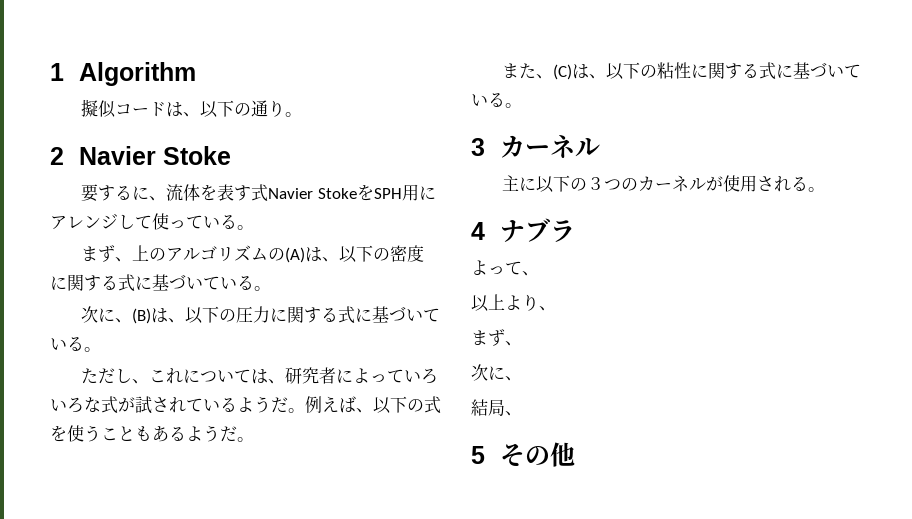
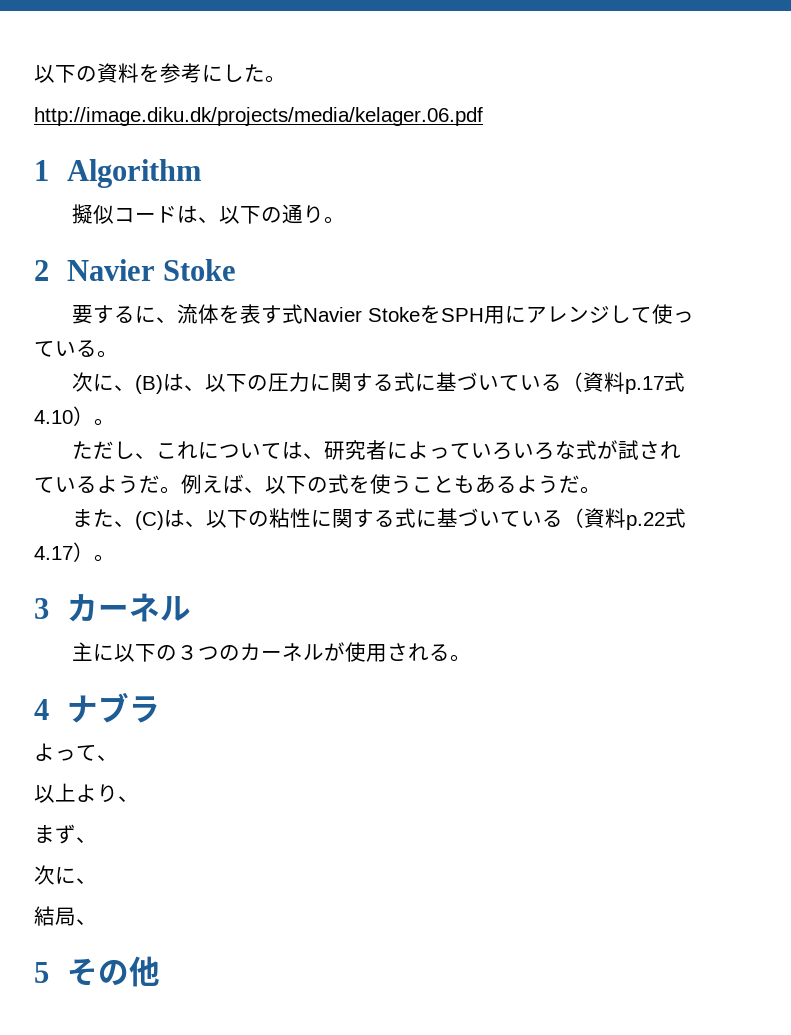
(50, 72) none -> [34,63,286,83] [34,107,483,126] 以下の資料を参考にした。 // http://image.diku.dk/projects/media/kelager.06.pdf //
[81,245,425,263] [50,274,271,292] // まず、上のアルゴリズムの(A)は、以下の密度に関する式に基づいている。 -> (118, 354) none
(84, 343) none -> [561,372,685,394] [34,406,94,426] （資料p.17式4.10）
(505, 99) none -> [562,508,686,530] [34,542,94,562] （資料p.22式4.17）

